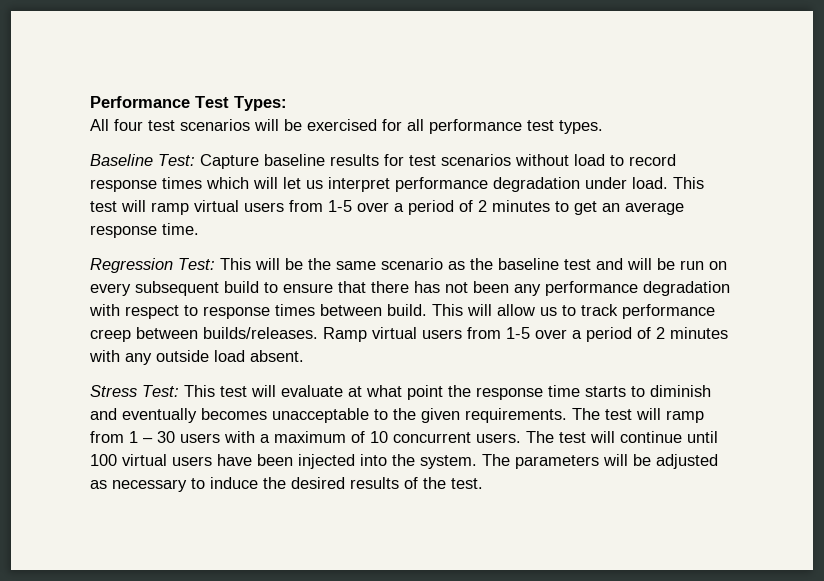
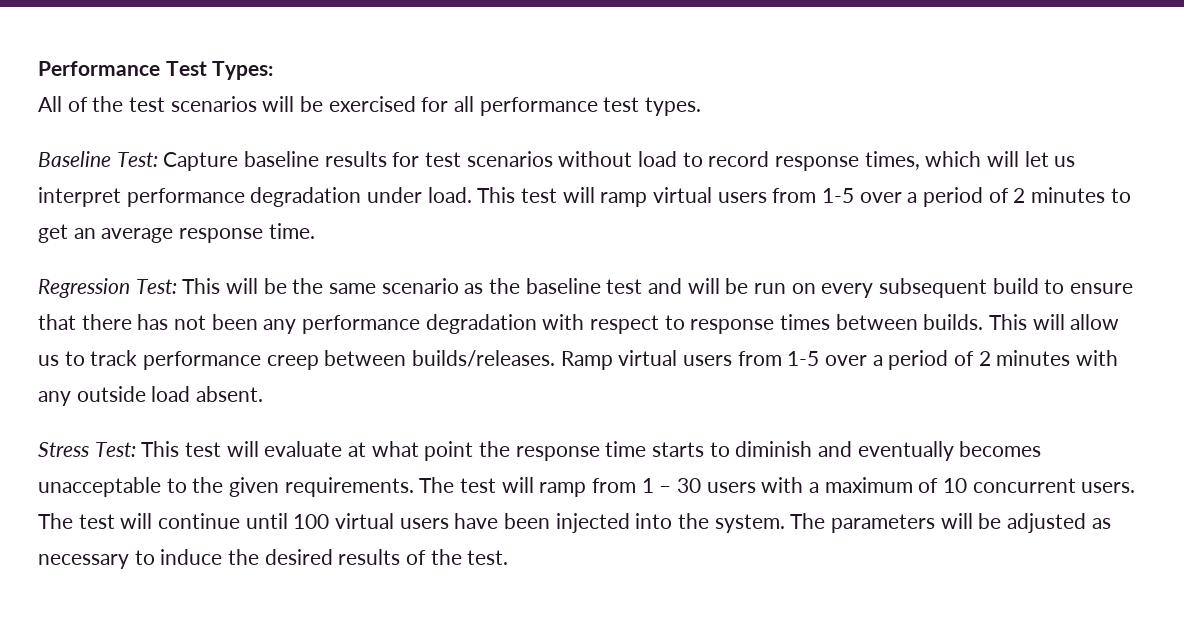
[114,119,143,131] four -> [67,96,124,112] of the
[162,177,202,189] times -> [864,151,920,170] times,
[387,304,427,316] build. -> [923,314,984,330] builds.

